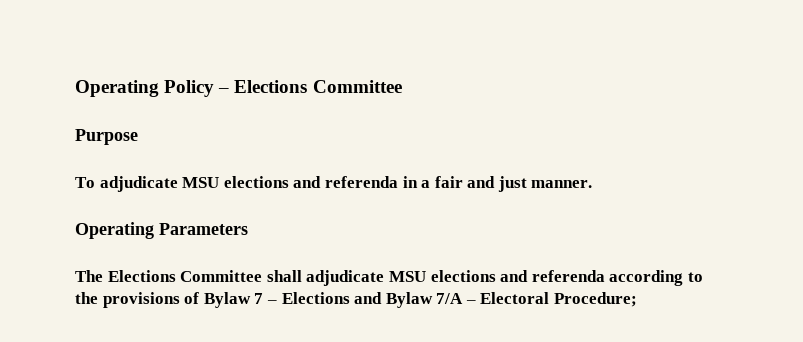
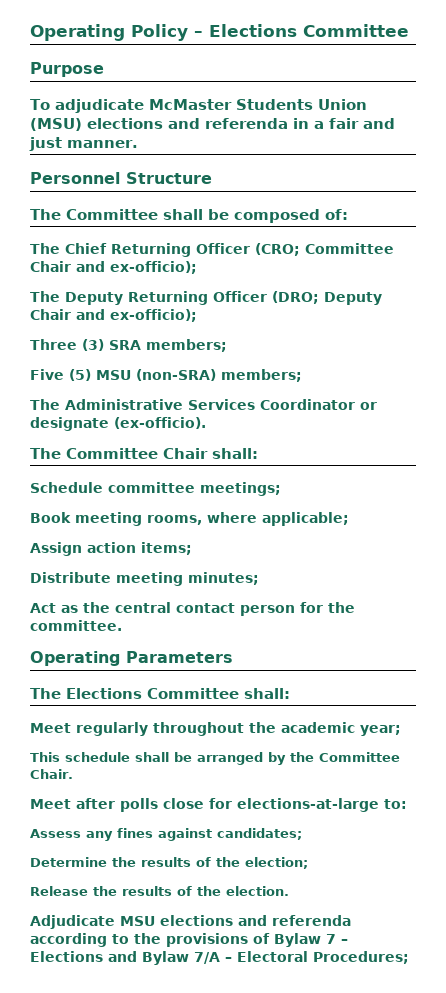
[182,177,220,188] MSU -> [148,99,367,110] [30,118,82,131] McMaster Students Union (MSU)
(593, 184) none -> [30,172,212,184] [30,209,348,223] [30,243,394,257] [30,261,197,274] [30,291,382,305] [30,309,197,322] [30,339,227,352] [30,369,302,382] [30,399,377,410] [30,417,206,431] [30,448,258,459] [30,482,281,496] [30,512,349,526] [30,542,192,556] [30,572,259,586] [30,602,355,616] [30,620,122,631] // Personnel Structure // The Committee shall be composed of: // The Chief Returning Officer (CRO; Committee Chair and ex-officio); // The Deputy Returning Officer (DRO; Deputy Chair and ex-officio); // Three (3) SRA members; // Five (5) MSU (non-SRA) members; // The Administrative Services Coordinator or designate (ex-officio). // The Committee Chair shall: // Schedule committee meetings; // Book meeting rooms, where applicable; // Assign action items; // Distribute meeting minutes; // Act as the central contact person for the committee.
[266,270,385,286] shall adjudicate -> [244,688,290,699] [30,722,401,736] [30,752,400,765] [30,769,73,779] [30,798,407,812] [30,828,302,841] [30,857,308,869] [30,886,289,896] [30,915,115,929] shall: // Meet regularly throughout the academic year; // This schedule shall be arranged by the Committee Chair. // Meet after polls close for elections-at-large to: // Assess any fines against candidates; // Determine the results of the election; // Release the results of the election. // Adjudicate
[554,292,638,307] Procedure; -> [313,951,409,964] Procedures;

